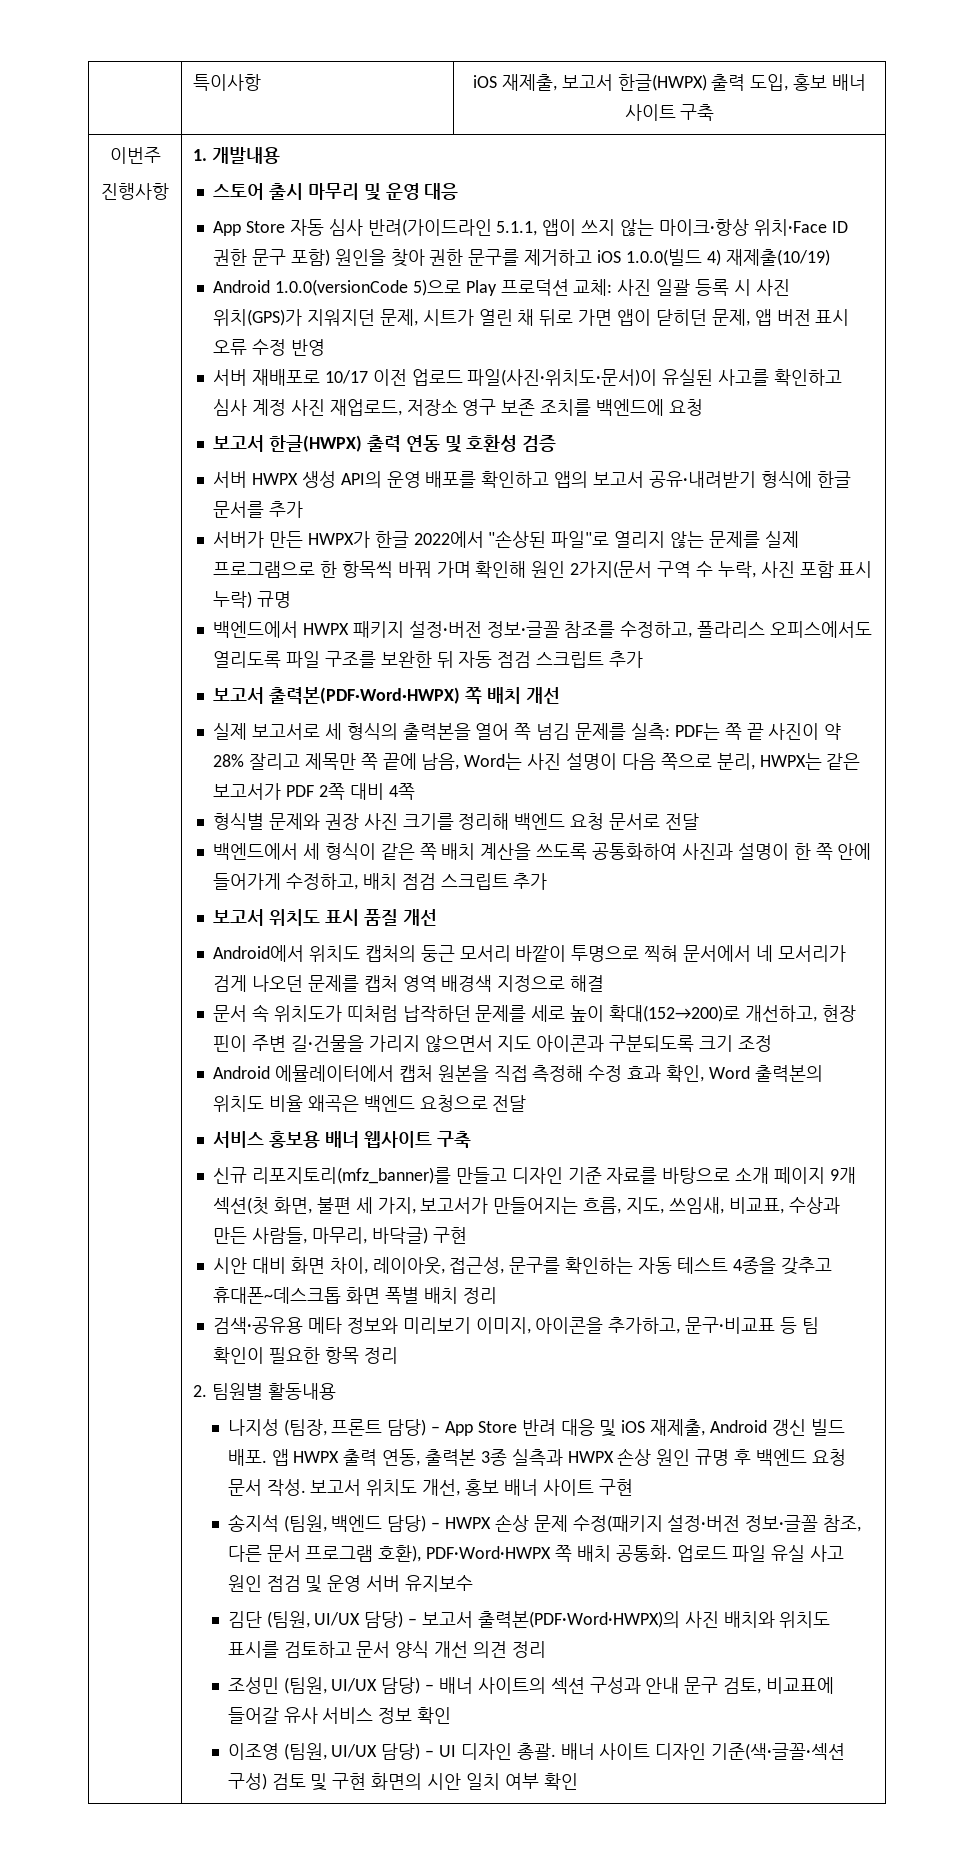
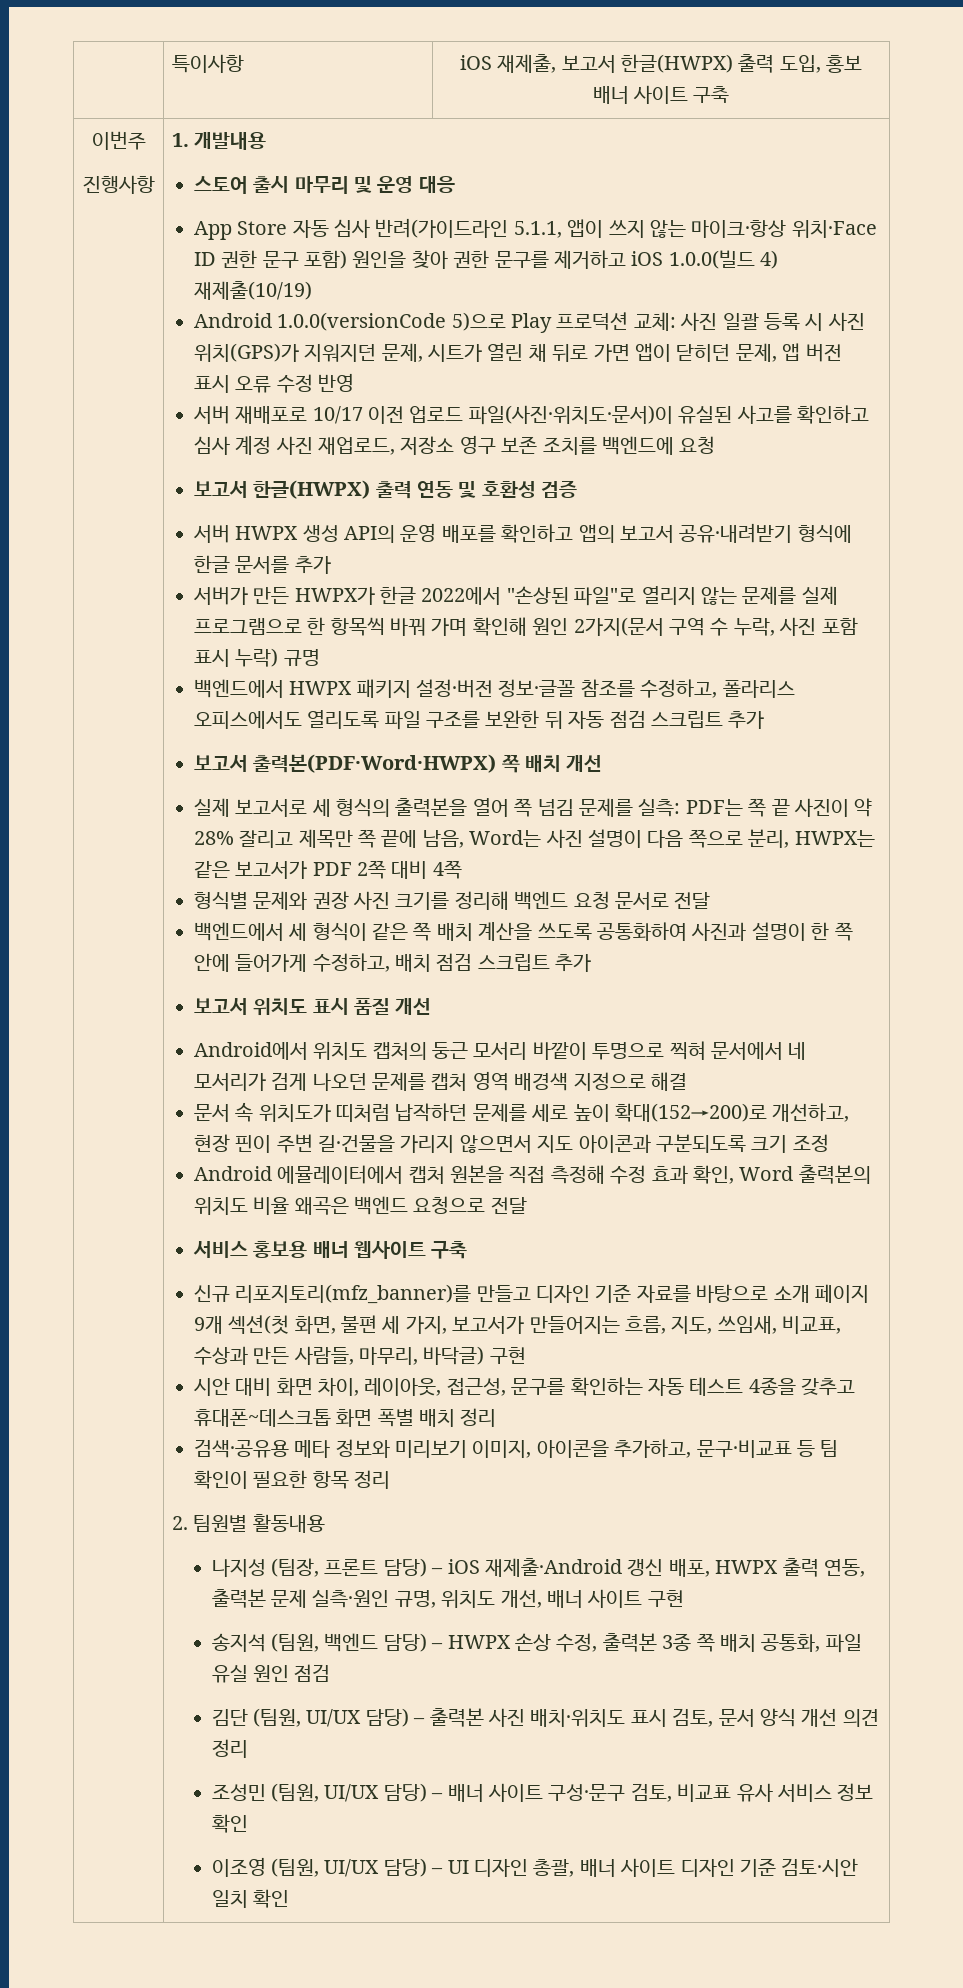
[445,1419,845,1437] [227,1448,846,1466] [227,1479,362,1496] App Store 반려 대응 및 iOS 재제출, Android 갱신 빌드 배포. 앱 HWPX 출력 연동, 출력본 3종 실측과 HWPX 손상 원인 규명 후 백엔드 요청 문서 작성. 보고서 -> [447,1558,866,1577] [211,1589,436,1608] iOS 재제출·Android 갱신 배포, HWPX 출력 연동, 출력본 문제 실측·원인 규명,
[465,1479,500,1496] 홍보 -> (542, 1598) none
[533,1515,862,1532] [227,1545,728,1562] 문제 수정(패키지 설정·버전 정보·글꼴 참조, 다른 문서 프로그램 호환), PDF·Word·HWPX 쪽 배치 공통화. 업로드 -> [556,1633,821,1652] 수정, 출력본 3종 쪽 배치 공통화,
[810,1545,845,1562] 사고 -> (248, 1674) none
[305,1575,474,1593] 및 운영 서버 유지보수 -> (331, 1673) none
[422,1611,831,1628] [227,1641,352,1658] 보고서 출력본(PDF·Word·HWPX)의 사진 배치와 위치도 표시를 검토하고 -> [429,1708,714,1727] 출력본 사진 배치·위치도 표시 검토,
[477,1677,835,1694] [227,1707,279,1724] 사이트의 섹션 구성과 안내 문구 검토, 비교표에 들어갈 -> [488,1783,732,1802] 사이트 구성·문구 검토, 비교표
[516,1743,556,1760] 총괄. -> [533,1859,575,1877] 총괄,
[711,1743,846,1760] [227,1773,539,1791] 기준(색·글꼴·섹션 구성) 검토 및 구현 화면의 시안 일치 여부 -> [740,1858,859,1877] [211,1890,248,1908] 기준 검토·시안 일치

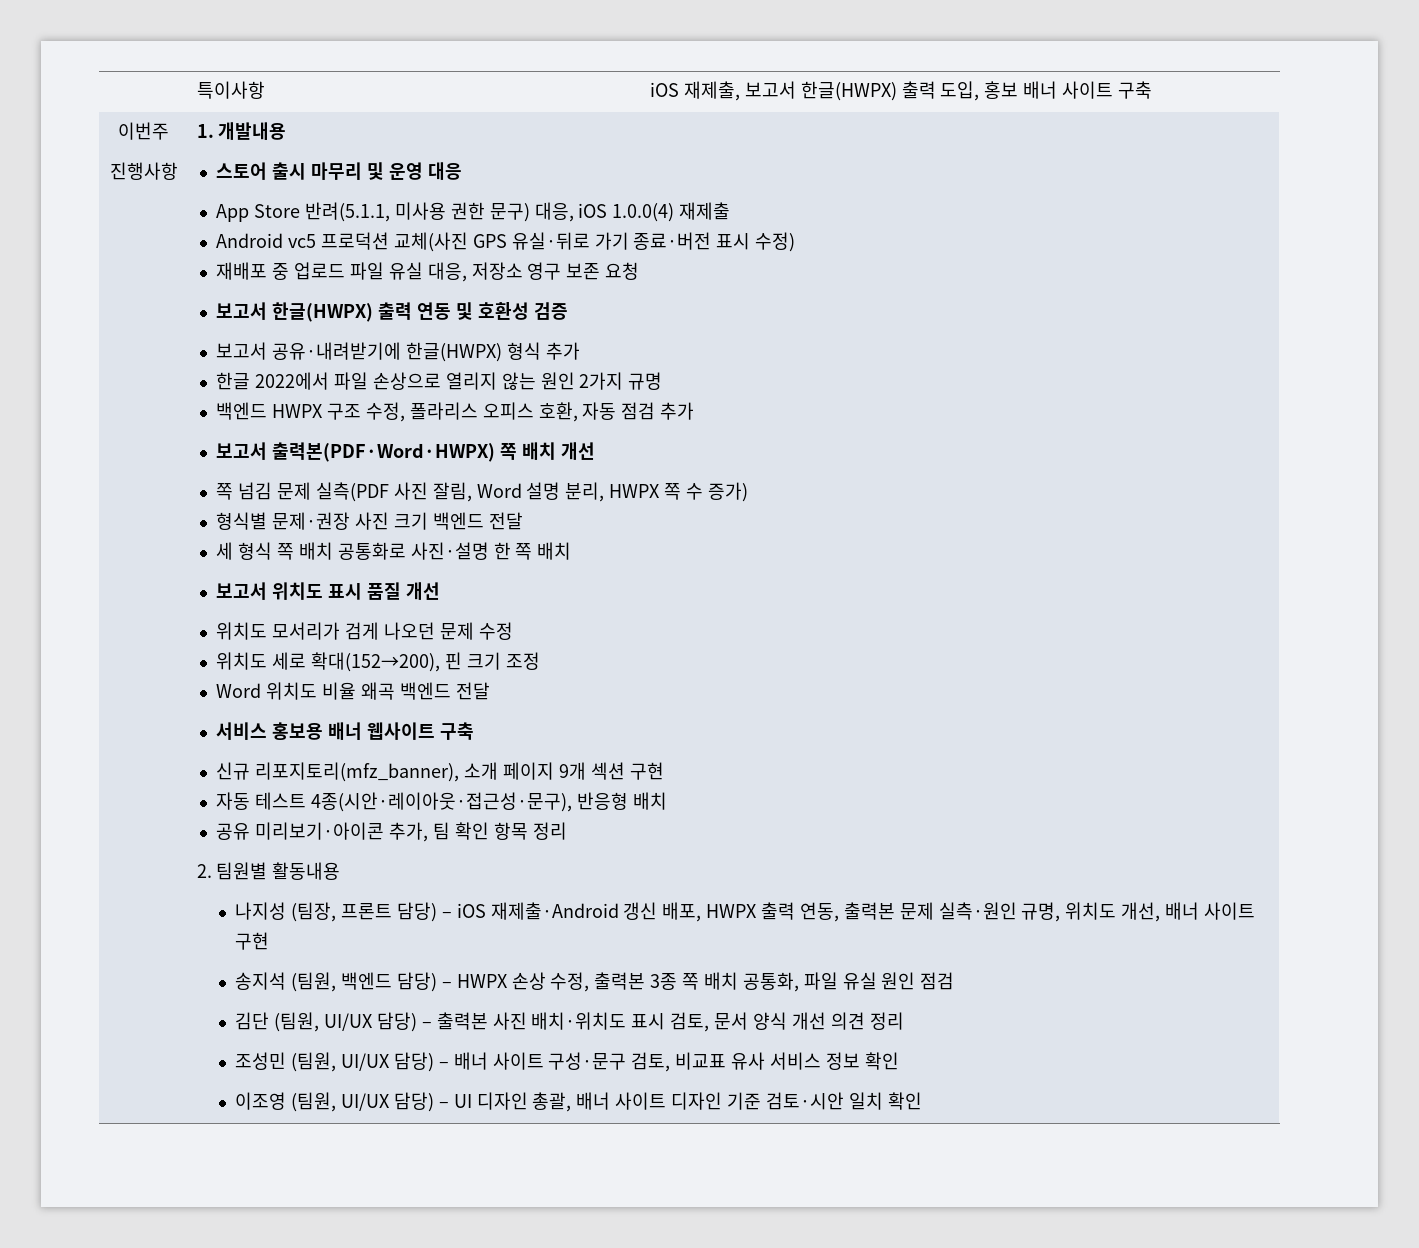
[292,218,877,238] [193,250,779,269] [193,281,312,300] [193,312,865,333] [193,343,842,362] [193,373,355,393] [192,405,870,425] [193,436,396,455] 자동 심사 반려(가이드라인 5.1.1, 앱이 쓰지 않는 마이크·항상 위치·Face ID 권한 문구 포함) 원인을 찾아 권한 문구를 제거하고 iOS 1.0.0(빌드 4) 재제출(10/19) // Android 1.0.0(versionCode 5)으로 Play 프로덕션 교체: 사진 일괄 등록 시 사진 위치(GPS)가 지워지던 문제, 시트가 열린 채 뒤로 가면 앱이 닫히던 문제, 앱 버전 표시 오류 수정 반영 // 서버 재배포로 10/17 이전 업로드 파일(사진·위치도·문서)이 유실된 사고를 확인하고 심사 계정 사진 재업로드, -> [305,202,731,222] [216,232,796,252] [216,262,467,282] 반려(5.1.1, 미사용 권한 문구) 대응, iOS 1.0.0(4) 재제출 // Android vc5 프로덕션 교체(사진 GPS 유실·뒤로 가기 종료·버전 표시 수정) // 재배포 중 업로드 파일 유실 대응,
[542,436,675,455] 조치를 백엔드에 -> (601, 271) none
[192,523,852,543] [193,555,331,574] [192,586,838,606] [193,617,858,636] [193,648,320,667] [193,679,795,698] [193,710,563,730] 서버 HWPX 생성 API의 운영 배포를 확인하고 앱의 보고서 공유·내려받기 형식에 한글 문서를 추가 // 서버가 만든 HWPX가 한글 2022에서 "손상된 파일"로 열리지 않는 문제를 실제 프로그램으로 한 항목씩 바꿔 가며 확인해 원인 2가지(문서 구역 수 누락, 사진 포함 표시 누락) 규명 // 백엔드에서 HWPX 패키지 설정·버전 정보·글꼴 참조를 수정하고, 폴라리스 오피스에서도 열리도록 파일 구조를 보완한 뒤 -> [216,342,580,362] [216,372,663,390] [216,402,578,422] 보고서 공유·내려받기에 한글(HWPX) 형식 추가 // 한글 2022에서 파일 손상으로 열리지 않는 원인 2가지 규명 // 백엔드 HWPX 구조 수정, 폴라리스 오피스 호환,
[651,711,724,728] 스크립트 -> (656, 411) none
[193,798,873,817] [193,829,875,848] [193,860,462,879] [193,891,711,910] [193,922,853,941] [193,953,592,972] 실제 보고서로 세 형식의 출력본을 열어 쪽 넘김 문제를 실측: PDF는 쪽 끝 사진이 약 28% 잘리고 제목만 쪽 끝에 남음, Word는 사진 설명이 다음 쪽으로 분리, HWPX는 같은 보고서가 PDF 2쪽 대비 4쪽 // 형식별 문제와 권장 사진 크기를 정리해 백엔드 요청 문서로 전달 // 백엔드에서 세 형식이 같은 쪽 배치 계산을 쓰도록 공통화하여 사진과 설명이 한 쪽 안에 들어가게 수정하고, 배치 점검 스크립트 추가 -> [216,482,748,502] [216,512,523,530] [216,542,572,560] 쪽 넘김 문제 실측(PDF 사진 잘림, Word 설명 분리, HWPX 쪽 수 증가) // 형식별 문제·권장 사진 크기 백엔드 전달 // 세 형식 쪽 배치 공통화로 사진·설명 한 쪽 배치
[193,1041,807,1060] [193,1071,688,1091] [193,1102,850,1122] [193,1134,829,1153] [193,1165,871,1184] [193,1196,486,1215] Android에서 위치도 캡처의 둥근 모서리 바깥이 투명으로 찍혀 문서에서 네 모서리가 검게 나오던 문제를 캡처 영역 배경색 지정으로 해결 // 문서 속 위치도가 띠처럼 납작하던 문제를 세로 높이 확대(152→200)로 개선하고, 현장 핀이 주변 길·건물을 가리지 않으면서 지도 아이콘과 구분되도록 크기 조정 // Android 에뮬레이터에서 캡처 원본을 직접 측정해 수정 효과 확인, Word 출력본의 위치도 비율 왜곡은 백엔드 요청으로 -> [216,622,513,640] [216,652,540,672] [216,682,451,700] 위치도 모서리가 검게 나오던 문제 수정 // 위치도 세로 확대(152→200), 핀 크기 조정 // Word 위치도 비율 왜곡 백엔드
[235,1284,870,1304] [193,1315,842,1334] [193,1346,526,1365] [193,1377,856,1396] [193,1408,497,1427] [193,1439,839,1458] [193,1470,308,1489] 리포지토리(mfz_banner)를 만들고 디자인 기준 자료를 바탕으로 소개 페이지 9개 섹션(첫 화면, 불편 세 가지, 보고서가 만들어지는 흐름, 지도, 쓰임새, 비교표, 수상과 만든 사람들, 마무리, 바닥글) 구현 // 시안 대비 화면 차이, 레이아웃, 접근성, 문구를 확인하는 자동 테스트 4종을 갖추고 휴대폰~데스크톱 화면 폭별 배치 정리 // 검색·공유용 메타 정보와 미리보기 이미지, 아이콘을 추가하고, 문구·비교표 등 팀 확인이 필요한 -> [255,762,664,782] [216,792,667,812] [216,822,489,842] 리포지토리(mfz_banner), 소개 페이지 9개 섹션 구현 // 자동 테스트 4종(시안·레이아웃·접근성·문구), 반응형 배치 // 공유 미리보기·아이콘 추가, 팀 확인

